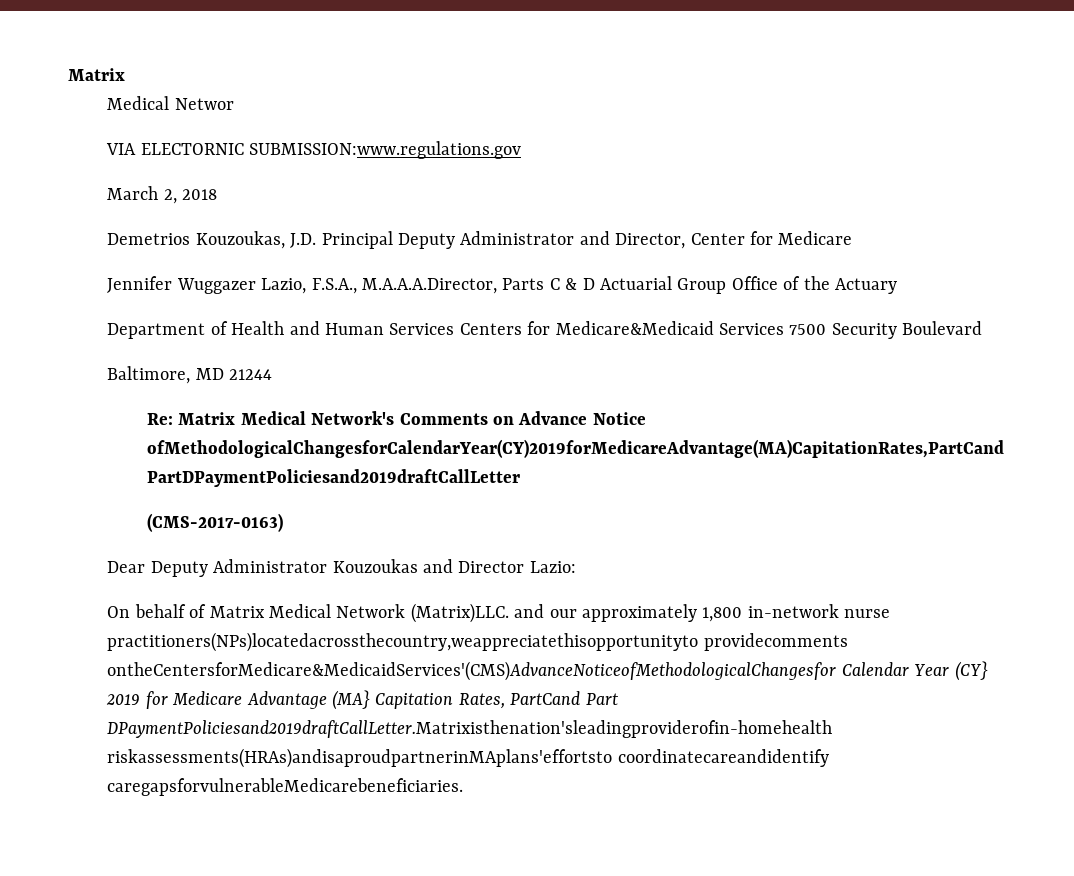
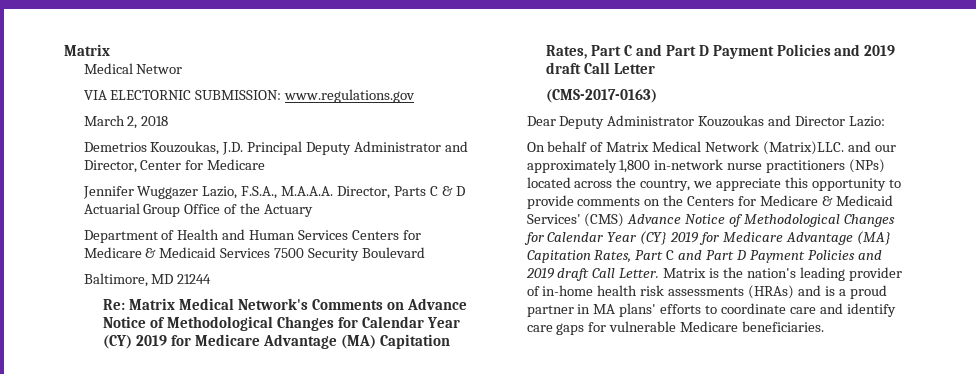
[249,141,522,159] SUBMISSION:www.regulations.gov -> [195,89,416,103] SUBMISSION: www.regulations.gov
[362,278,498,294] M.A.A.A.Director, -> [281,186,391,199] M.A.A.A. Director,
[555,321,714,335] Medicare&Medicaid -> [83,247,217,258] Medicare & Medicaid
[146,439,1004,458] [146,469,520,487] ofMethodologicalChangesforCalendarYear(CY)2019forMedicareAdvantage(MA)CapitationRates,PartCand PartDPaymentPoliciesand2019draftCallLetter -> [150,316,460,331] [103,334,450,349] [546,44,896,59] [546,62,655,74] of Methodological Changes for Calendar Year (CY) 2019 for Medicare Advantage (MA) Capitation Rates, Part C and Part D Payment Policies and 2019 draft Call Letter
[107,632,848,652] [107,661,837,681] practitioners(NPs)locatedacrossthecountry,weappreciatethisopportunityto providecomments ontheCentersforMedicare&MedicaidServices'(CMS)AdvanceNoticeofMethodologicalChangesfor -> [766,159,886,173] [526,177,901,191] [526,195,893,209] [526,213,896,227] [523,232,544,245] practitioners (NPs) located across the country, we appreciate this opportunity to provide comments on the Centers for Medicare & Medicaid Services' (CMS) Advance Notice of Methodological Changes for
[510,691,618,705] [107,720,833,738] [107,748,829,768] [107,778,464,796] PartCand Part DPaymentPoliciesand2019draftCallLetter.Matrixisthenation'sleadingproviderofin-homehealth riskassessments(HRAs)andisaproudpartnerinMAplans'effortsto coordinatecareandidentify caregapsforvulnerableMedicarebeneficiaries. -> [635,250,882,263] [525,267,902,281] [526,285,887,299] [526,303,896,317] [526,321,825,335] Part C and Part D Payment Policies and 2019 draft Call Letter. Matrix is the nation's leading provider of in-home health risk assessments (HRAs) and is a proud partner in MA plans' efforts to coordinate care and identify care gaps for vulnerable Medicare beneficiaries.

